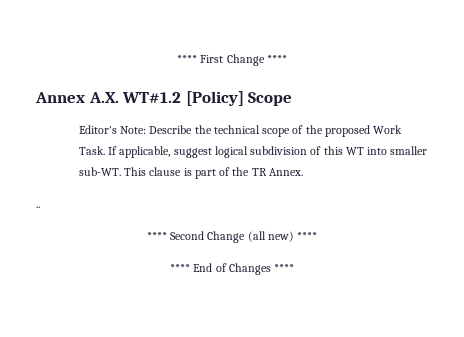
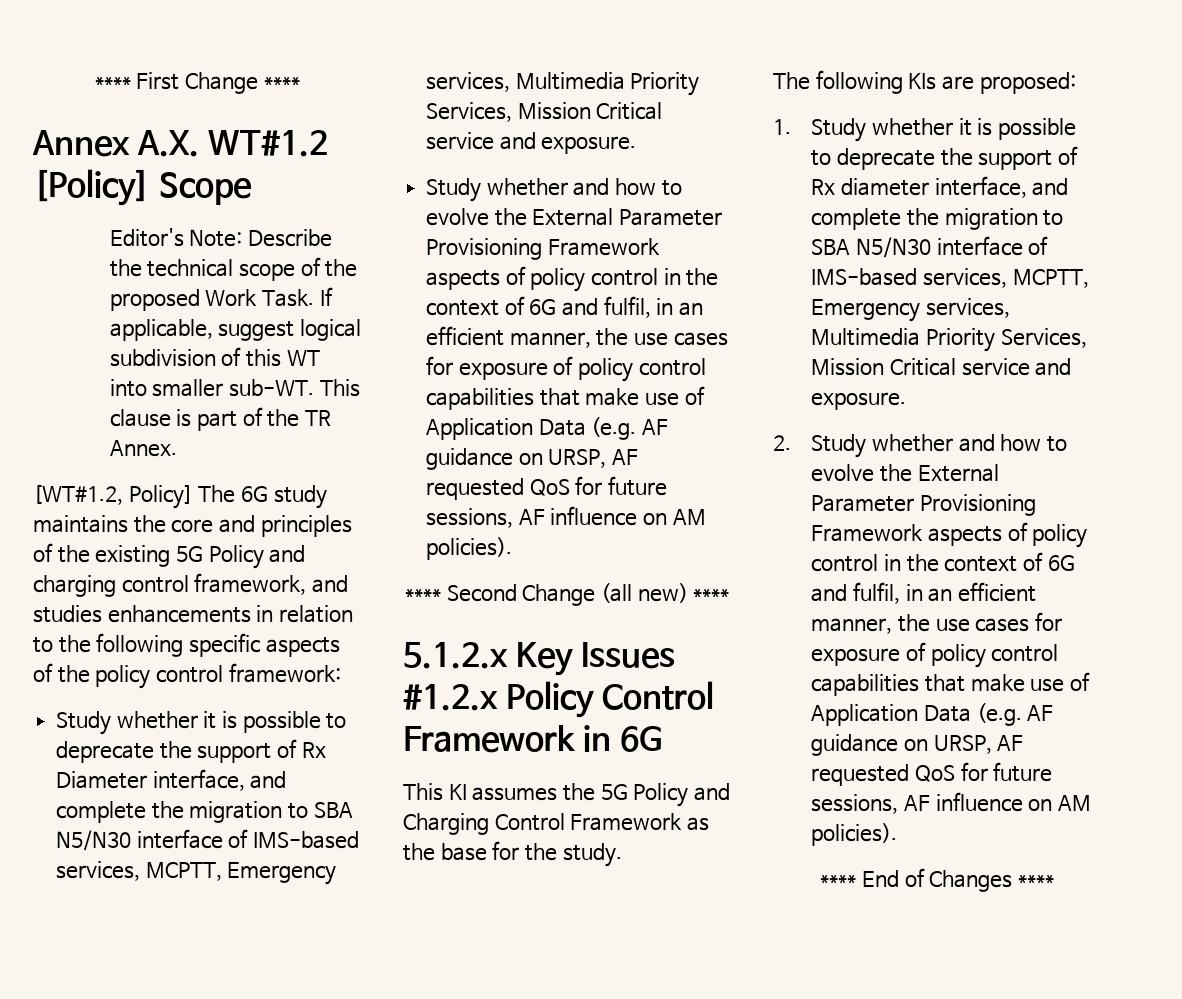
[36,206,40,208] .. -> [33,485,327,509] [33,515,352,537] [33,543,306,569] [33,573,348,597] [33,605,353,623] [33,633,340,657] [33,663,341,689] [56,711,347,735] [56,739,326,763] [56,769,287,791] [56,801,353,823] [56,829,360,851] [56,861,337,885] [426,72,700,96] [426,102,663,122] [426,132,637,154] [426,178,682,202] [426,208,723,226] [426,238,660,260] [426,266,719,292] [426,296,704,318] [426,326,728,348] [426,356,706,382] [426,386,705,410] [426,417,669,440] [426,448,639,470] [426,476,668,500] [426,506,706,528] [426,537,513,560] [WT#1.2, Policy] The 6G study maintains the core and principles of the existing 5G Policy and charging control framework, and studies enhancements in relation to the following specific aspects of the policy control framework: // Study whether it is possible to deprecate the support of Rx Diameter interface, and complete the migration to SBA N5/N30 interface of IMS-based services, MCPTT, Emergency services, Multimedia Priority Services, Mission Critical service and exposure. // Study whether and how to evolve the External Parameter Provisioning Framework aspects of policy control in the context of 6G and fulfil, in an efficient manner, the use cases for exposure of policy control capabilities that make use of Application Data (e.g. AF guidance on URSP, AF requested QoS for future sessions, AF influence on AM policies).
(318, 236) none -> [403,642,675,676] [403,681,714,718] [403,725,662,753] [403,783,731,807] [403,813,709,835] [403,841,622,867] [773,70,1076,94] [773,118,1076,142] [811,146,1078,170] [811,176,1069,198] [811,208,1064,230] [811,236,1049,258] [811,268,1089,288] [811,298,1010,322] [811,328,1087,352] [811,358,1072,376] [811,392,907,410] [773,434,1067,458] [811,464,999,482] [811,494,1036,516] [811,522,1088,548] [811,552,1075,572] [811,582,1036,604] [811,612,1062,634] [811,642,1059,668] [811,672,1090,696] [811,703,1054,726] [811,734,1024,756] [811,762,1053,786] [811,792,1091,814] [811,823,898,846] // 5.1.2.x Key Issues #1.2.x Policy Control Framework in 6G // This KI assumes the 5G Policy and Charging Control Framework as the base for the study. // The following KIs are proposed: // 1. Study whether it is possible to deprecate the support of Rx diameter interface, and complete the migration to SBA N5/N30 interface of IMS-based services, MCPTT, Emergency services, Multimedia Priority Services, Mission Critical service and exposure. // 2. Study whether and how to evolve the External Parameter Provisioning Framework aspects of policy control in the context of 6G and fulfil, in an efficient manner, the use cases for exposure of policy control capabilities that make use of Application Data (e.g. AF guidance on URSP, AF requested QoS for future sessions, AF influence on AM policies).

